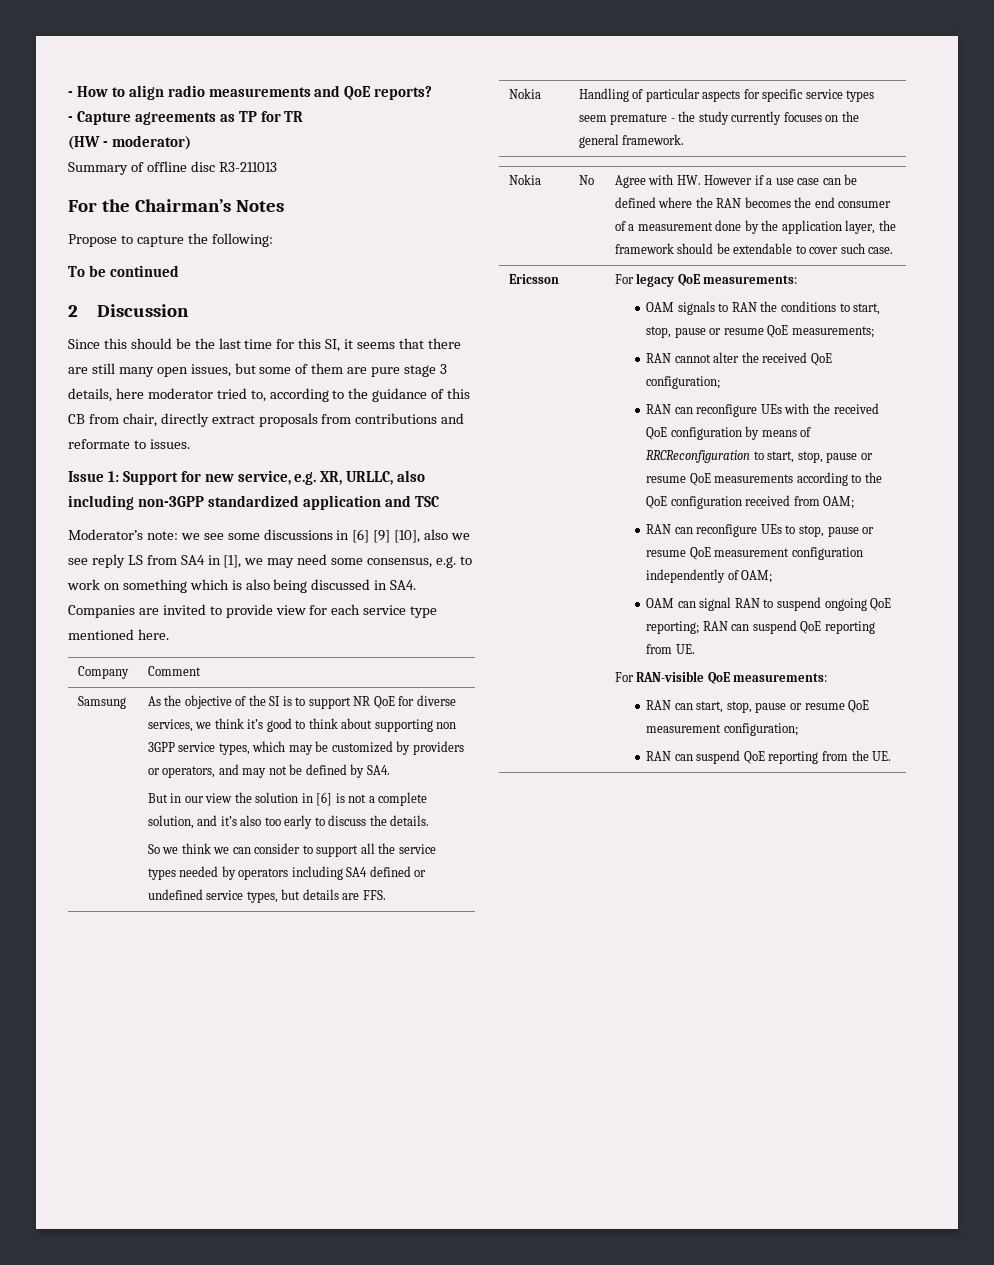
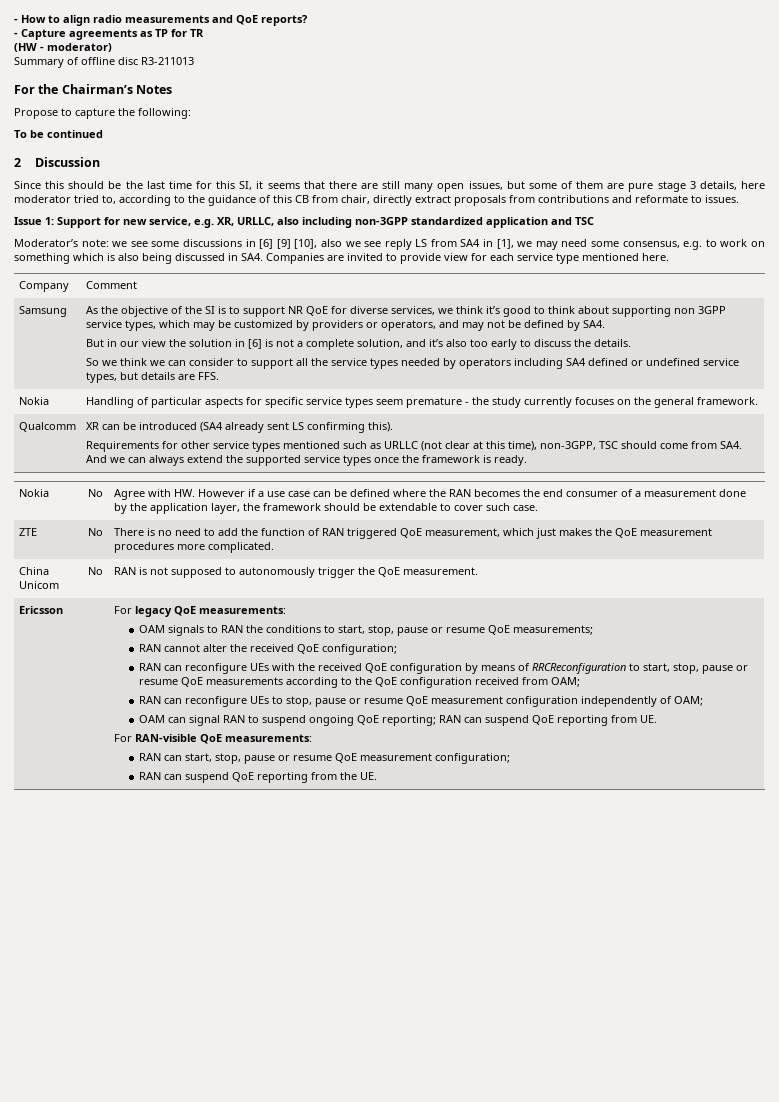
(685, 139) none -> [18,422,76,432] [85,422,393,433] [85,441,742,452] [85,455,527,466] // Qualcomm | XR can be introduced (SA4 already sent LS confirming this). // Requirements for other service types mentioned such as URLLC (not clear at this time), non-3GPP, TSC should come from SA4. And we can always extend the supported service types once the framework is ready.
(894, 250) none -> [18,528,37,536] [87,528,103,536] [113,528,712,539] [113,542,274,553] [18,567,49,575] [18,581,59,589] [87,567,103,575] [113,567,478,578] // ZTE | No | There is no need to add the function of RAN triggered QoE measurement, which just makes the QoE measurement procedures more complicated. // China Unicom | No | RAN is not supposed to autonomously trigger the QoE measurement.

